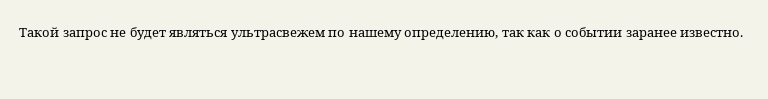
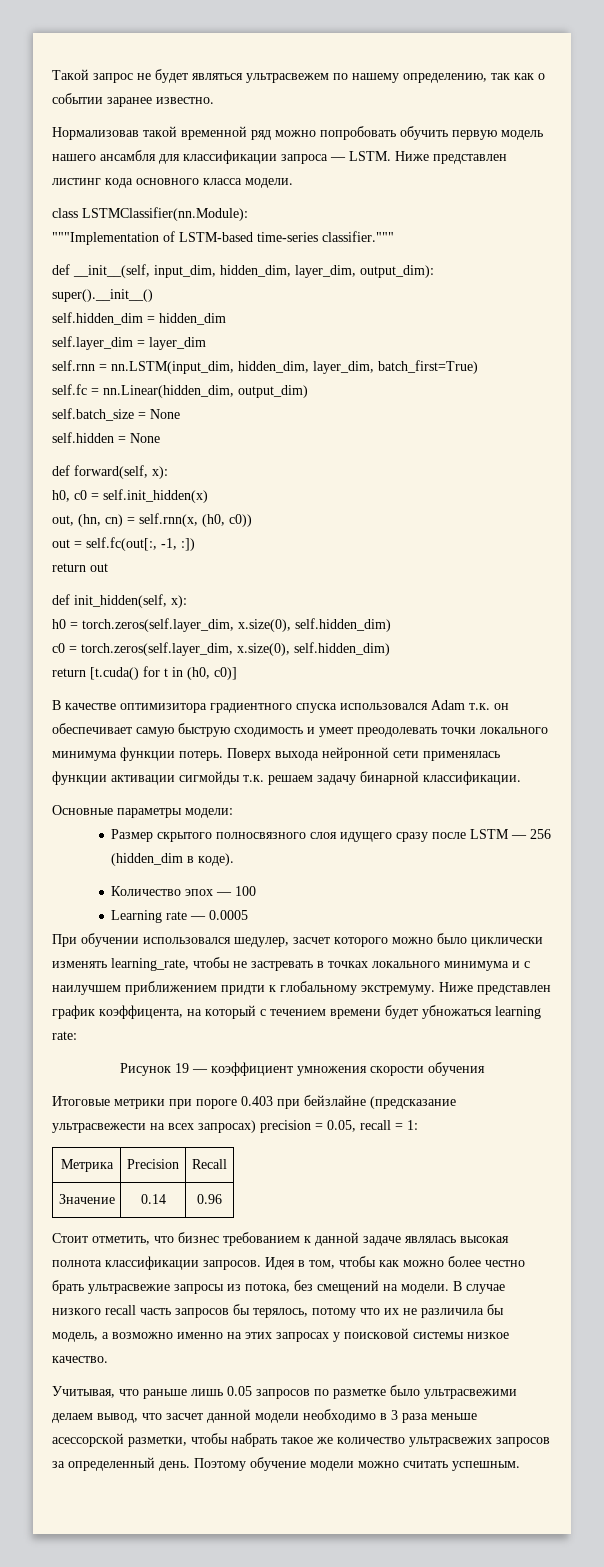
(744, 33) none -> [52,126,543,140] [52,150,507,164] [52,178,293,188] [52,207,248,221] [52,231,394,245] [52,264,434,278] [52,289,153,302] [52,312,226,325] [52,336,206,350] [52,360,478,374] [52,384,308,398] [52,408,180,421] [52,432,160,443] [52,465,168,479] [52,489,208,503] [52,513,252,527] [52,537,195,551] [52,563,108,572] [52,594,187,608] [52,618,391,632] [52,642,390,656] [52,666,237,680] [52,700,509,713] [52,723,548,737] [52,747,500,761] [52,771,521,785] [52,805,233,818] [111,829,552,842] [111,853,235,866] [111,886,257,896] [111,910,249,923] [52,933,543,947] [52,957,530,971] [52,981,551,995] [52,1005,541,1019] [52,1031,77,1040] [120,1062,485,1076] [52,1095,456,1109] [52,1120,418,1133] [60,1159,114,1172] [127,1159,179,1169] [192,1159,227,1169] [58,1194,115,1204] [140,1194,166,1204] [197,1194,222,1204] [52,1232,509,1246] [52,1256,525,1270] [52,1280,505,1294] [52,1304,504,1318] [52,1328,509,1342] [52,1356,108,1363] [52,1385,517,1399] [52,1409,477,1423] [52,1433,550,1447] [52,1457,520,1471] // Нормализовав такой временной ряд можно попробовать обучить первую модель нашего ансамбля для классификации запроса — LSTM. Ниже представлен листинг кода основного класса модели. // class LSTMClassifier(nn.Module): // """Implementation of LSTM-based time-series classifier.""" // def __init__(self, input_dim, hidden_dim, layer_dim, output_dim): // super().__init__() // self.hidden_dim = hidden_dim // self.layer_dim = layer_dim // self.rnn = nn.LSTM(input_dim, hidden_dim, layer_dim, batch_first=True) // self.fc = nn.Linear(hidden_dim, output_dim) // self.batch_size = None // self.hidden = None // def forward(self, x): // h0, c0 = self.init_hidden(x) // out, (hn, cn) = self.rnn(x, (h0, c0)) // out = self.fc(out[:, -1, :]) // return out // def init_hidden(self, x): // h0 = torch.zeros(self.layer_dim, x.size(0), self.hidden_dim) // c0 = torch.zeros(self.layer_dim, x.size(0), self.hidden_dim) // return [t.cuda() for t in (h0, c0)] // В качестве оптимизитора градиентного спуска использовался Adam т.к. он обеспечивает самую быструю сходимость и умеет преодолевать точки локального минимума функции потерь. Поверх выхода нейронной сети применялась функции активации сигмойды т.к. решаем задачу бинарной классификации. // Основные параметры модели: // Размер скрытого полносвязного слоя идущего сразу после LSTM — 256 (hidden_dim в коде). // Количество эпох — 100 // Learning rate — 0.0005 // При обучении использовался шедулер, засчет которого можно было циклически изменять learning_rate, чтобы не застревать в точках локального минимума и с наилучшем приближением придти к глобальному экстремуму. Ниже представлен график коэффицента, на который с течением времени будет убножаться learning rate: // Рисунок 19 — коэффициент умножения скорости обучения // Итоговые метрики при пороге 0.403 при бейзлайне (предсказание ультрасвежести на всех запросах) precision = 0.05, recall = 1: // Метрика | Precision | Recall // Значение | 0.14 | 0.96 // Стоит отметить, что бизнес требованием к данной задаче являлась высокая полнота классификации запросов. Идея в том, чтобы как можно более честно брать ультрасвежие запросы из потока, без смещений на модели. В случае низкого recall часть запросов бы терялось, потому что их не различила бы модель, а возможно именно на этих запросах у поисковой системы низкое качество. // Учитывая, что раньше лишь 0.05 запросов по разметке было ультрасвежими делаем вывод, что засчет данной модели необходимо в 3 раза меньше асессорской разметки, чтобы набрать такое же количество ультрасвежих запросов за определенный день. Поэтому обучение модели можно считать успешным.

